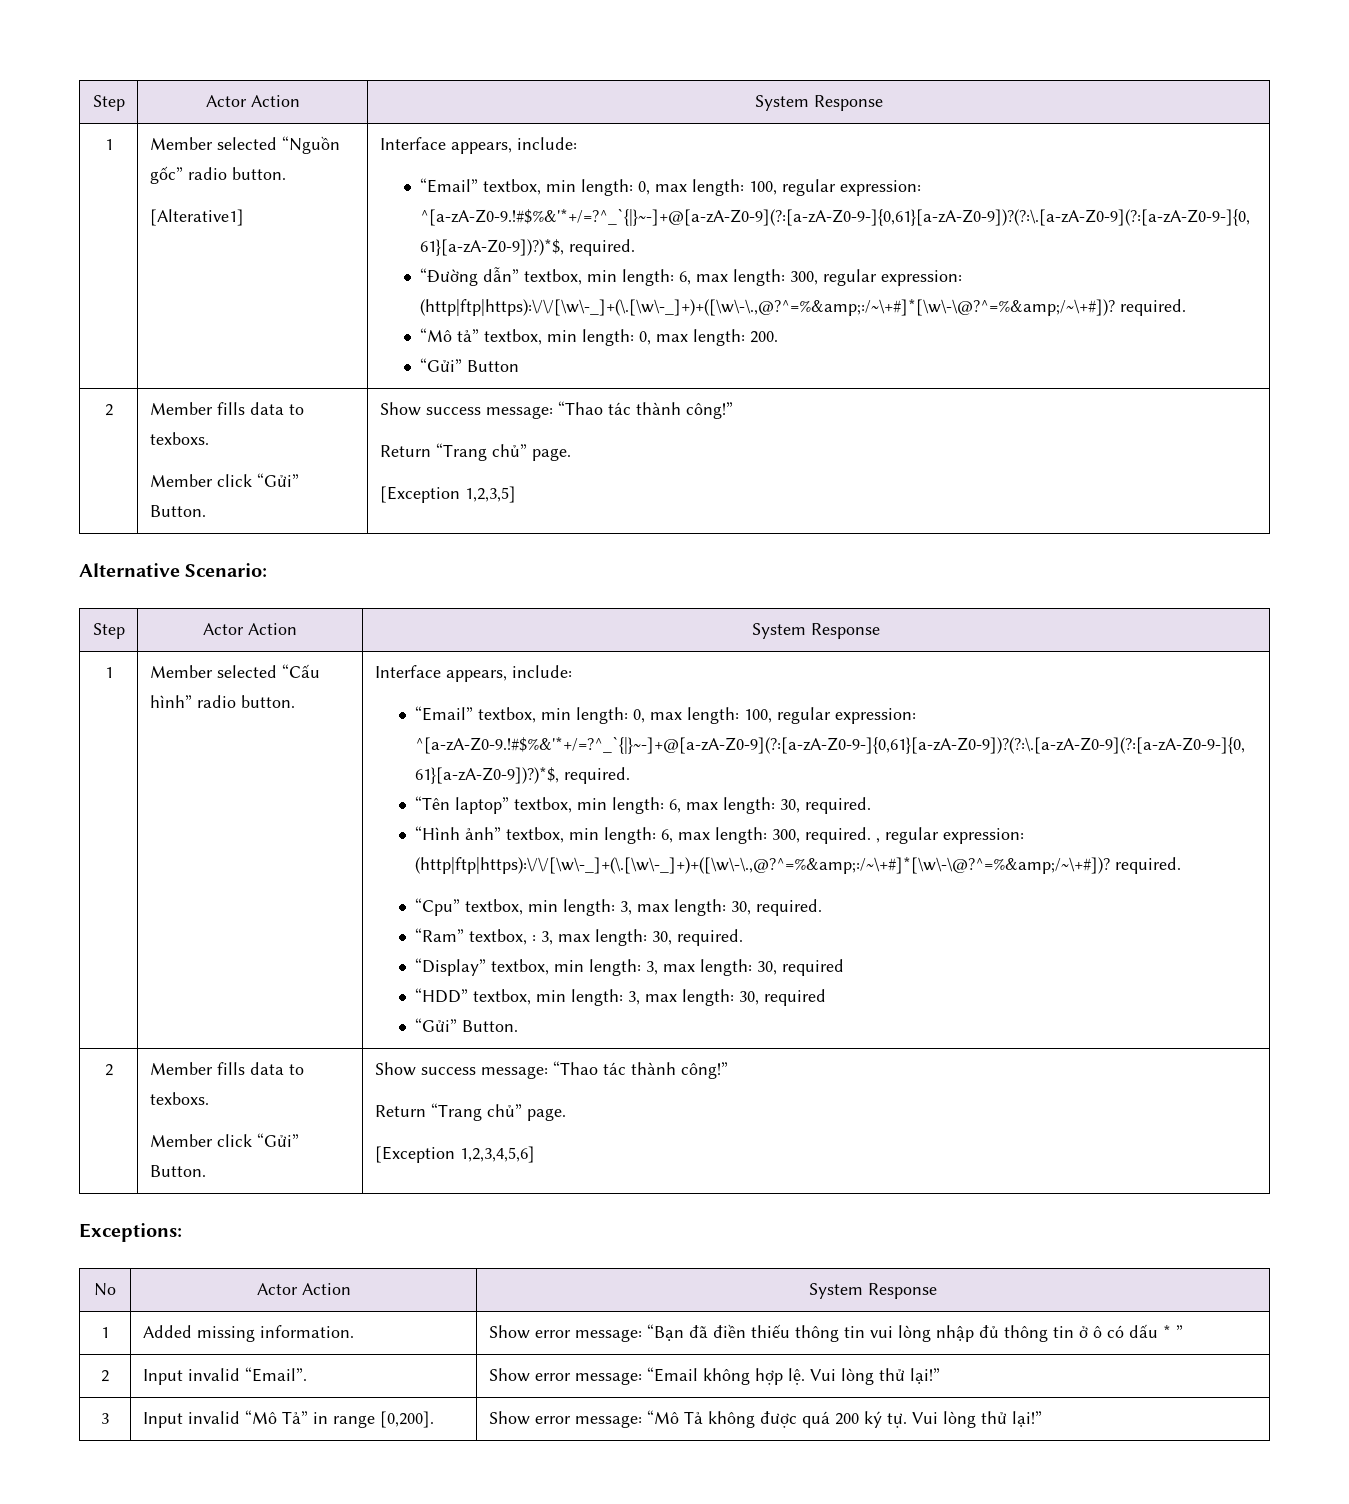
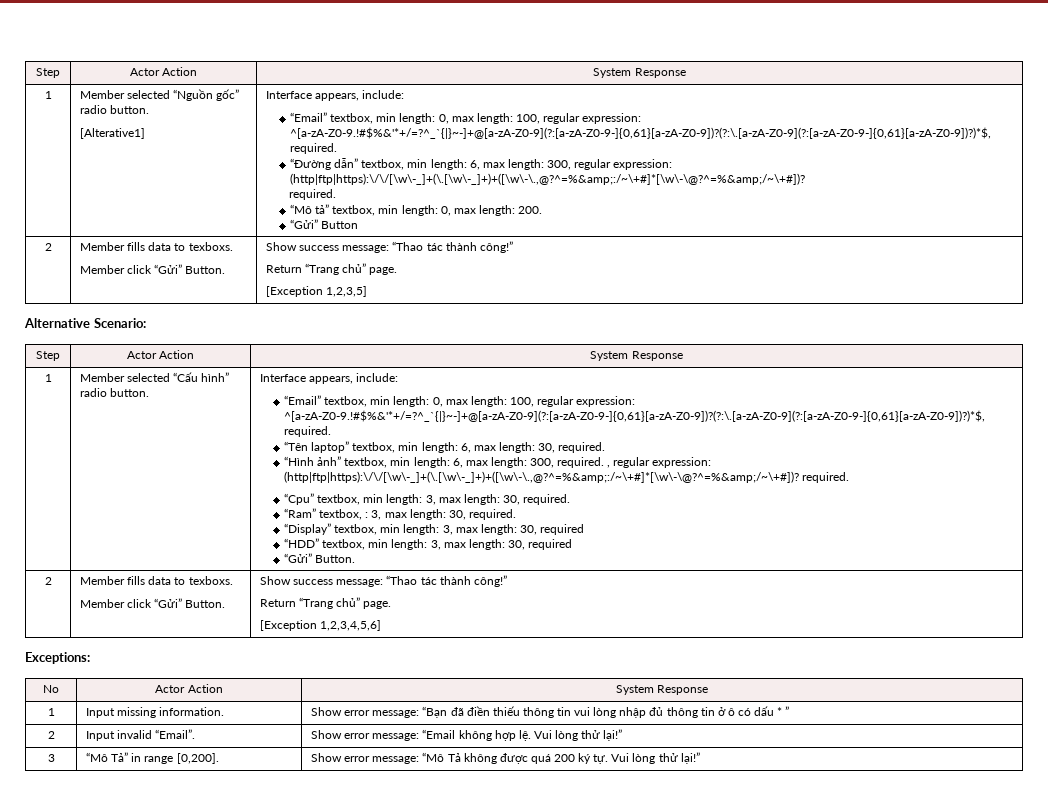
(1115, 307) none -> (806, 179) //
[142,1325,192,1338] Added -> [86,708,116,718] Input
[142,1411,240,1428] Input invalid -> (55, 758) none

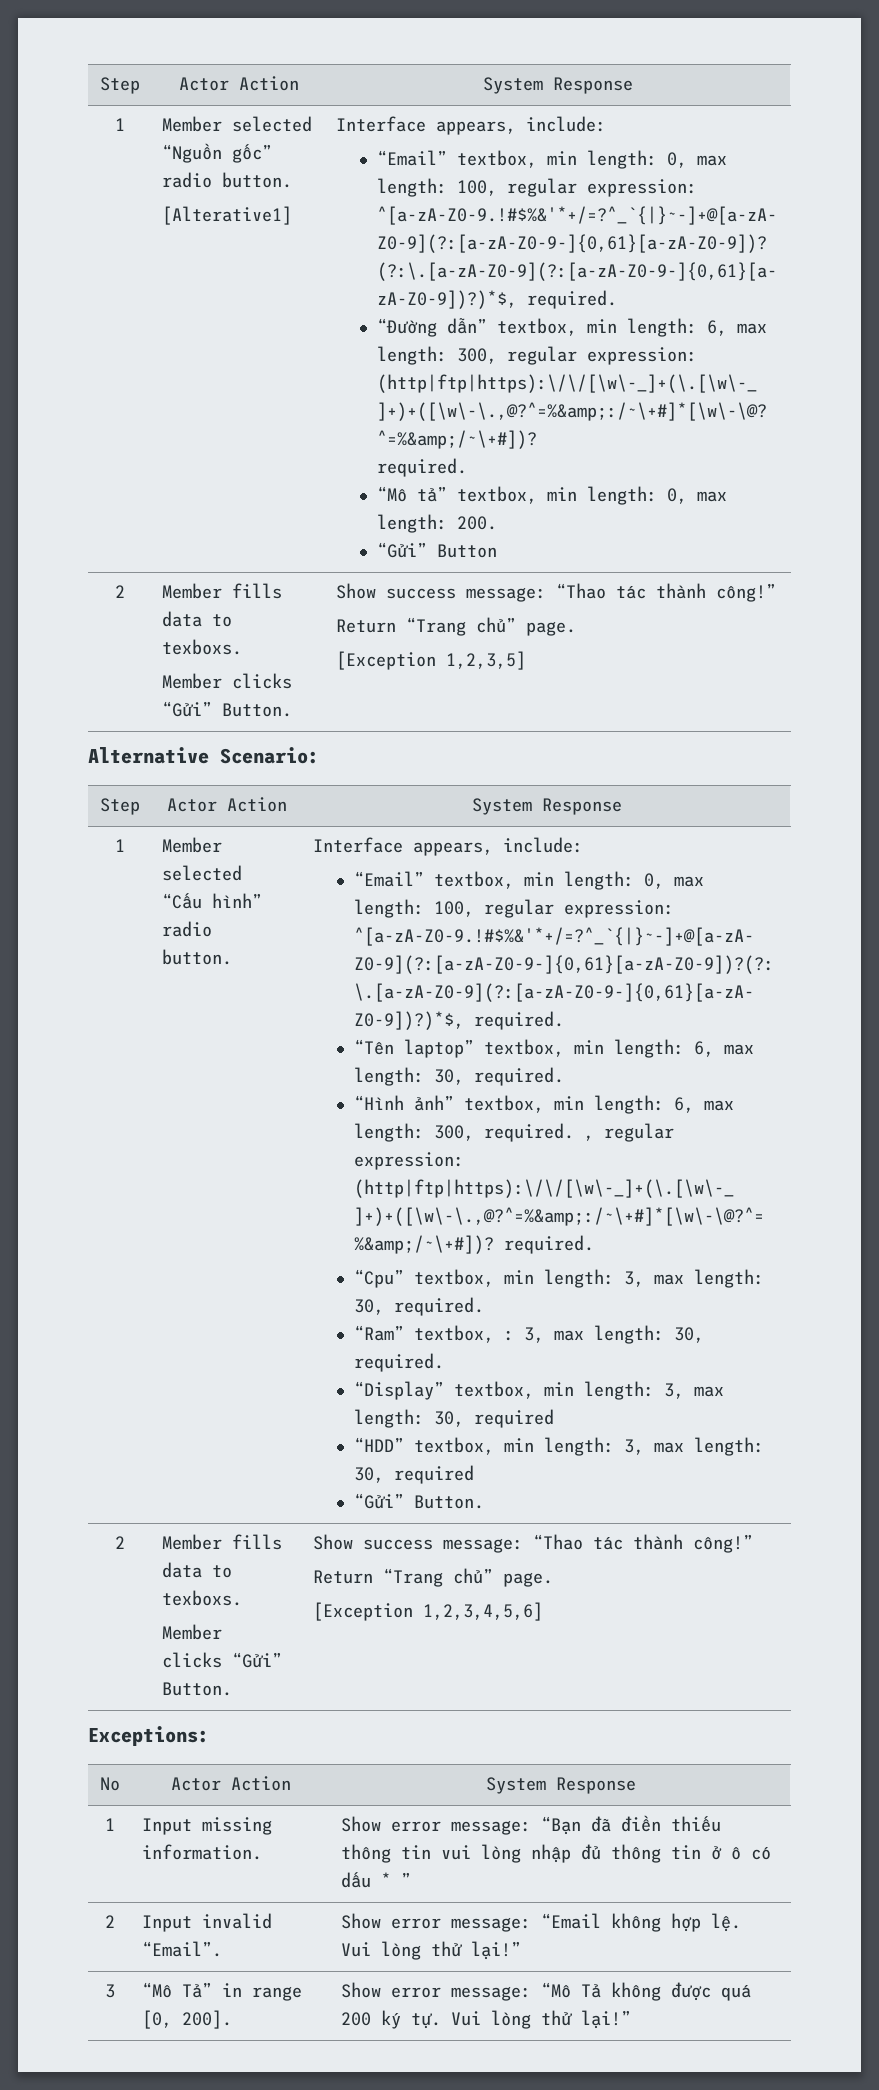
[127,265,153,274] click -> [232,673,293,689] clicks
[127,599,153,608] click -> [162,1652,223,1668] clicks
[176,753,219,764] [0,200]. -> [142,2010,233,2029] [0, 200].

